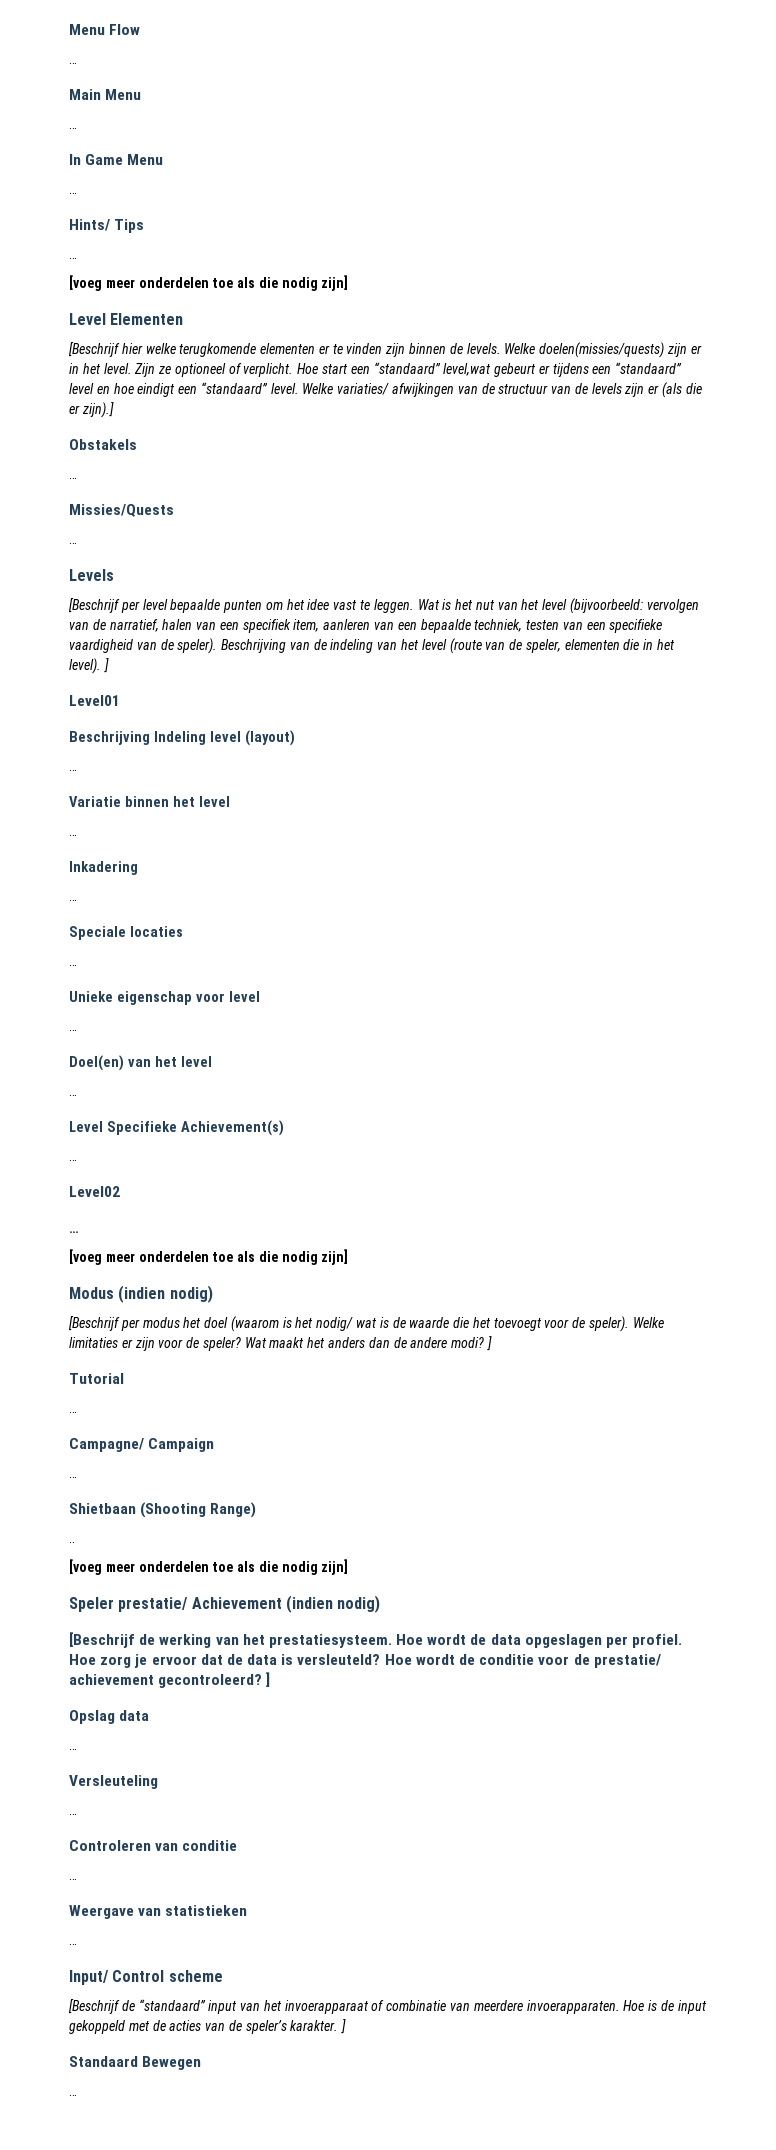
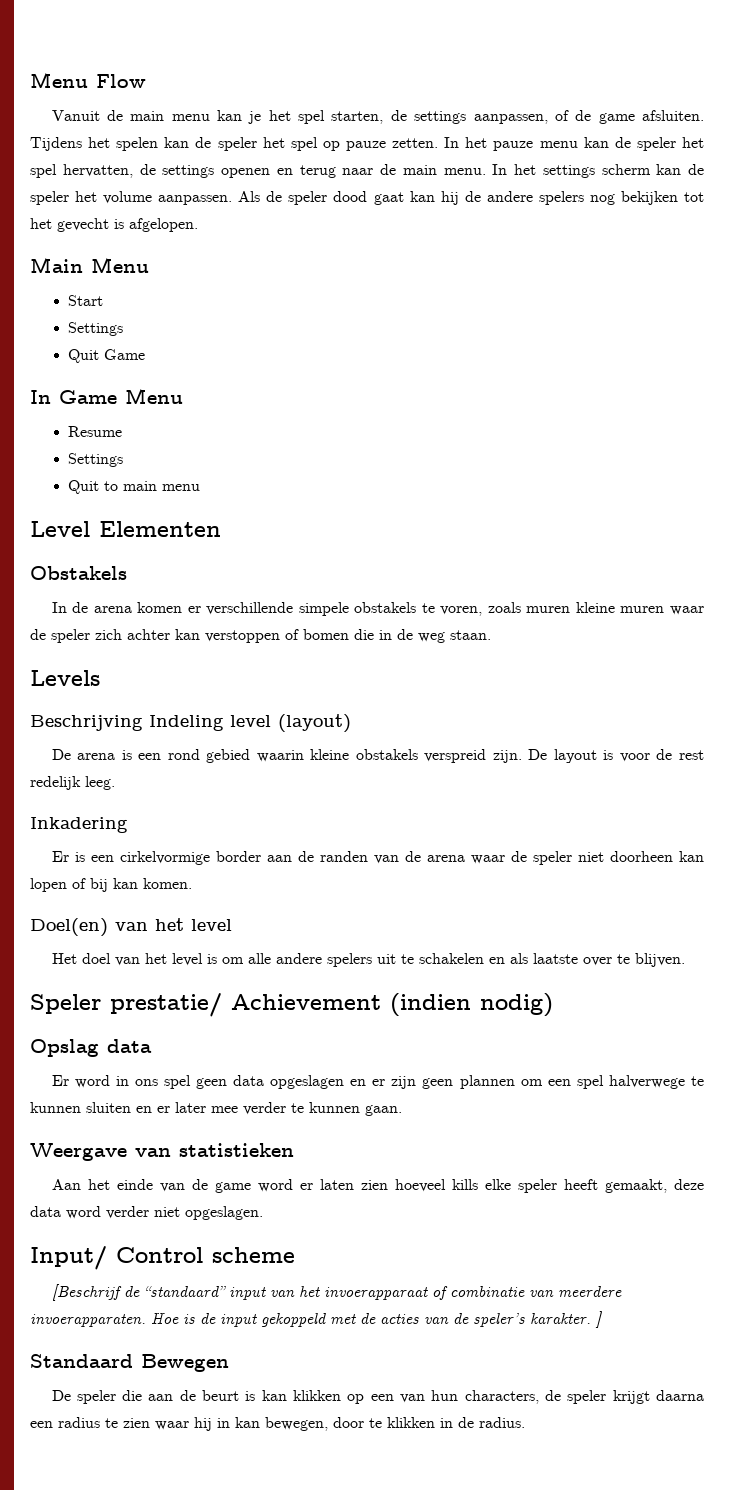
[69,62,77,64] [69,89,142,100] [69,127,77,129] [69,154,164,165] [69,192,77,194] [69,219,145,233] [69,257,77,259] [69,275,349,291] [69,313,184,325] [68,342,702,358] [69,362,683,377] [69,382,702,398] [69,402,114,418] [69,439,137,450] [69,477,77,479] [69,504,174,517] [69,542,77,544] [69,569,114,581] [68,598,699,614] [69,619,663,633] [69,638,676,654] [69,658,109,674] [69,695,120,706] [69,730,295,746] [69,769,77,771] [69,796,230,807] [69,834,77,836] [69,861,138,875] [69,899,77,901] [69,926,183,940] [69,964,77,966] [69,991,260,1005] [69,1029,77,1031] [69,1055,212,1071] [69,1094,77,1096] [69,1120,284,1136] [69,1159,77,1161] [69,1186,120,1197] [69,1231,79,1233] [69,1249,349,1265] [69,1285,213,1303] [68,1316,664,1332] [69,1336,492,1351] [69,1373,124,1384] [69,1411,77,1413] [69,1438,215,1452] [69,1476,77,1478] [69,1502,257,1518] [69,1541,75,1543] [69,1559,349,1575] … // Main Menu // … // In Game Menu // … // Hints/ Tips // … // [voeg meer onderdelen toe als die nodig zijn] // Level Elementen // [Beschrijf hier welke terugkomende elementen er te vinden zijn binnen de levels. Welke doelen(missies/quests) zijn er in het level. Zijn ze optioneel of verplicht. Hoe start een “standaard” level,wat gebeurt er tijdens een “standaard” level en hoe eindigt een “standaard” level. Welke variaties/ afwijkingen van de structuur van de levels zijn er (als die er zijn).] // Obstakels // … // Missies/Quests // … // Levels // [Beschrijf per level bepaalde punten om het idee vast te leggen. Wat is het nut van het level (bijvoorbeeld: vervolgen van de narratief, halen van een specifiek item, aanleren van een bepaalde techniek, testen van een specifieke vaardigheid van de speler). Beschrijving van de indeling van het level (route van de speler, elementen die in het level). ] // Level01 // Beschrijving Indeling level (layout) // … // Variatie binnen het level // … // Inkadering // … // Speciale locaties // … // Unieke eigenschap voor level // … // Doel(en) van het level // … // Level Specifieke Achievement(s) // … // Level02 // … // [voeg meer onderdelen toe als die nodig zijn] // Modus (indien nodig) // [Beschrijf per modus het doel (waarom is het nodig/ wat is de waarde die het toevoegt voor de speler). Welke limitaties er zijn voor de speler? Wat maakt het anders dan de andere modi? ] // Tutorial // … // Campagne/ Campaign // … // Shietbaan (Shooting Range) // .. // [voeg meer onderdelen toe als die nodig zijn] -> [51,110,704,124] [30,137,704,151] [30,164,704,178] [30,191,704,205] [30,218,198,232] [30,257,149,273] [68,295,104,306] [68,322,124,336] [68,349,146,363] [30,388,183,404] [68,426,123,437] [68,453,124,467] [68,480,201,494] [30,521,221,537] [30,566,127,580] [51,602,704,616] [30,629,491,643] [30,670,100,686] [30,714,351,733] [51,749,704,763] [30,776,115,790] [30,817,128,833] [51,851,705,865] [30,878,192,892] [30,918,232,937] [51,953,685,967] Vanuit de main menu kan je het spel starten, de settings aanpassen, of de game afsluiten. Tijdens het spelen kan de speler het spel op pauze zetten. In het pauze menu kan de speler het spel hervatten, de settings openen en terug naar de main menu. In het settings scherm kan de speler het volume aanpassen. Als de speler dood gaat kan hij de andere spelers nog bekijken tot het gevecht is afgelopen. // Main Menu // Start // Settings // Quit Game // In Game Menu // Resume // Settings // Quit to main menu // Level Elementen // Obstakels // In de arena komen er verschillende simpele obstakels te voren, zoals muren kleine muren waar de speler zich achter kan verstoppen of bomen die in de weg staan. // Levels // Beschrijving Indeling level (layout) // De arena is een rond gebied waarin kleine obstakels verspreid zijn. De layout is voor de rest redelijk leeg. // Inkadering // Er is een cirkelvormige border aan de randen van de arena waar de speler niet doorheen kan lopen of bij kan komen. // Doel(en) van het level // Het doel van het level is om alle andere spelers uit te schakelen en als laatste over te blijven.
[69,1632,683,1648] [69,1654,661,1668] [69,1672,271,1688] [69,1710,150,1724] [69,1748,77,1750] [69,1775,158,1789] [69,1813,77,1815] [69,1840,238,1851] [69,1878,77,1880] [69,1905,248,1919] [69,1943,77,1945] [Beschrijf de werking van het prestatiesysteem. Hoe wordt de data opgeslagen per profiel. Hoe zorg je ervoor dat de data is versleuteld? Hoe wordt de conditie voor de prestatie/ achievement gecontroleerd? ] // Opslag data // … // Versleuteling // … // Controleren van conditie // … // Weergave van statistieken // … -> [30,1039,152,1057] [51,1075,705,1089] [30,1102,402,1116] [30,1143,294,1161] [51,1179,704,1193] [30,1206,263,1220] Opslag data // Er word in ons spel geen data opgeslagen en er zijn geen plannen om een spel halverwege te kunnen sluiten en er later mee verder te kunnen gaan. // Weergave van statistieken // Aan het einde van de game word er laten zien hoeveel kills elke speler heeft gemaakt, deze data word verder niet opgeslagen.
[69,2094,77,2096] … -> [51,1390,704,1404] [30,1417,525,1431] De speler die aan de beurt is kan klikken op een van hun characters, de speler krijgt daarna een radius te zien waar hij in kan bewegen, door te klikken in de radius.

